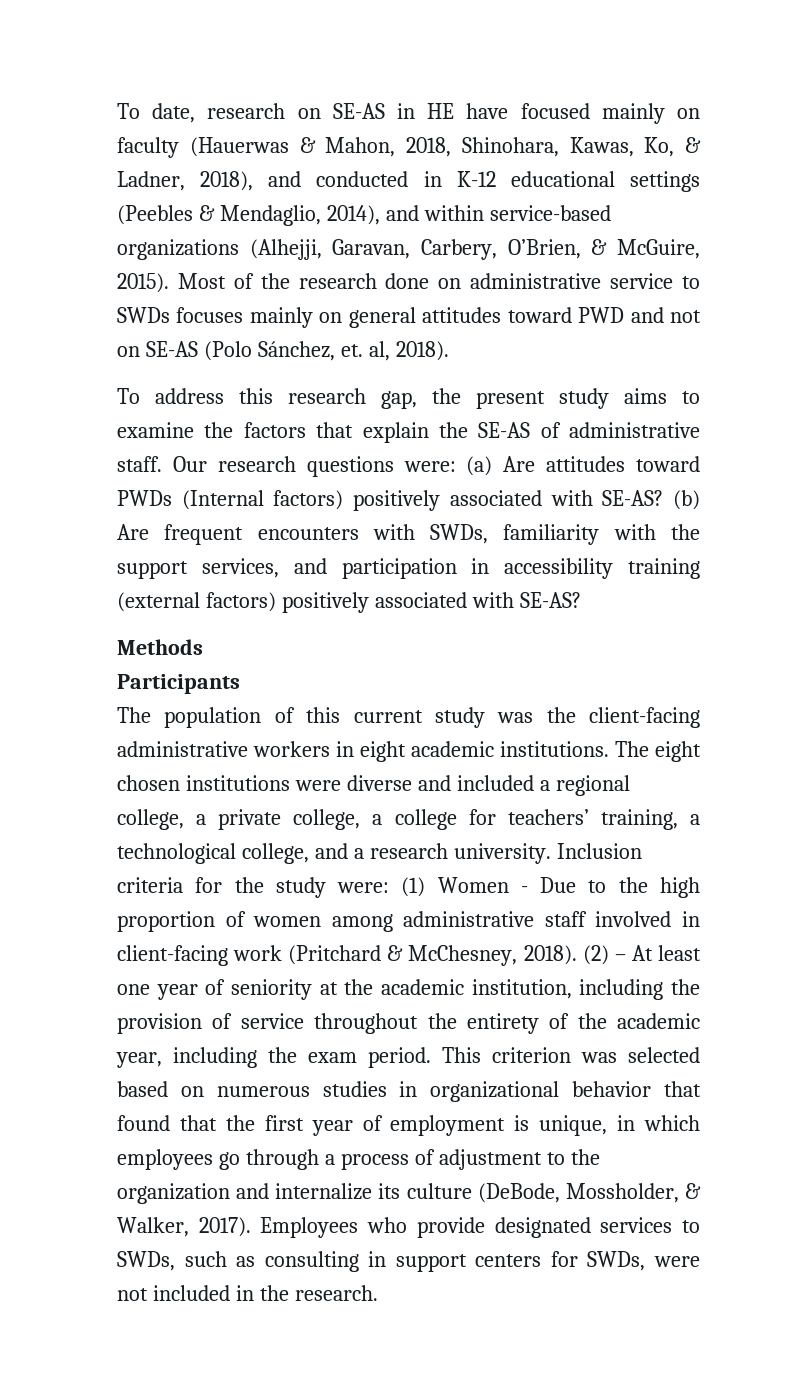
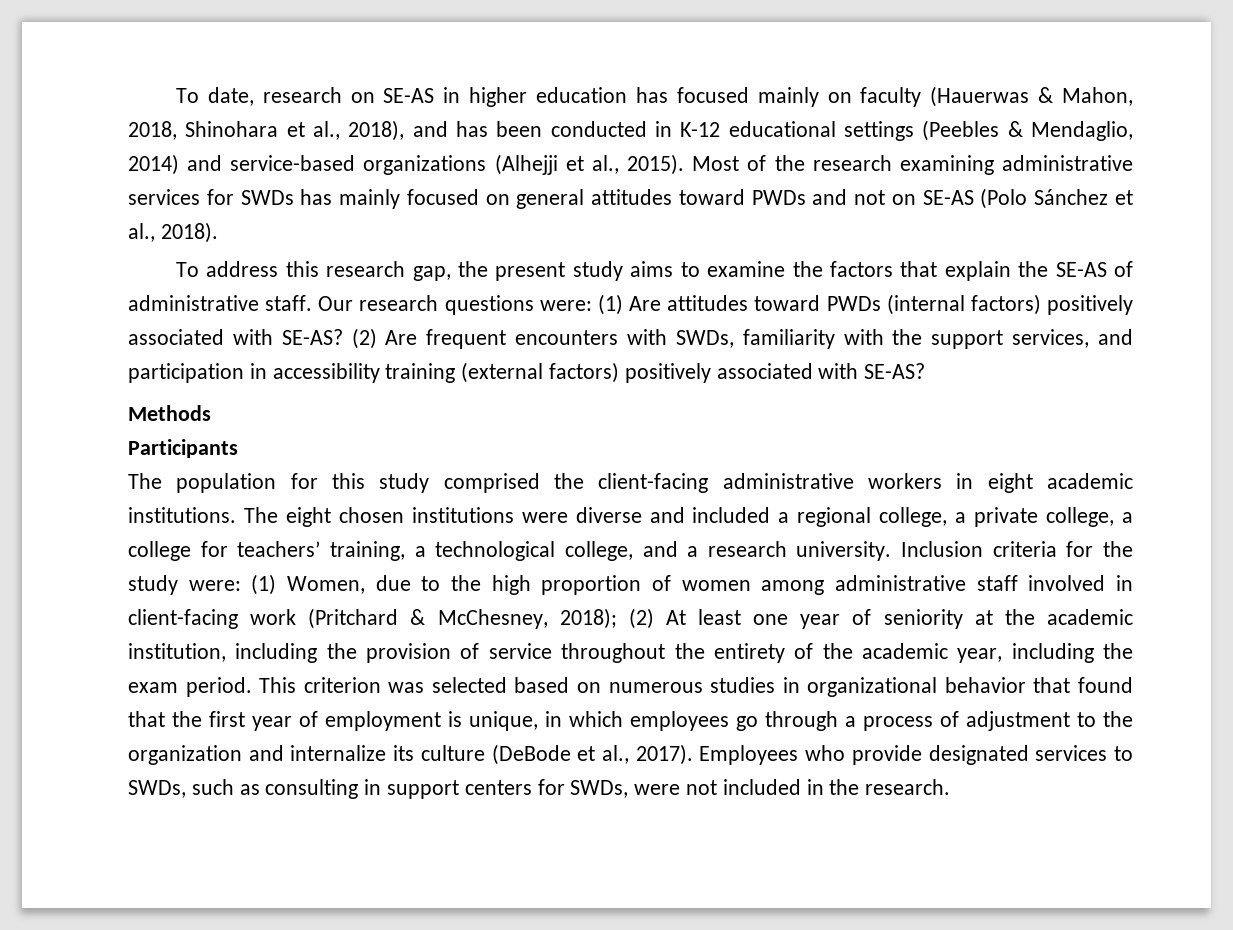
[427,103,509,119] HE have -> [469,87,668,107] higher education has
[461,137,701,157] [117,171,302,191] Shinohara, Kawas, Ko, & Ladner, 2018), and -> [185,120,543,141] Shinohara et al., 2018), and has been
[326,205,611,225] [117,239,700,260] 2014), and within service-based organizations (Alhejji, Garavan, Carbery, O’Brien, & McGuire, -> [128,154,619,175] 2014) and service-based organizations (Alhejji et al.,
[385,273,701,289] [117,307,313,328] done on administrative service to SWDs focuses mainly -> [899,155,1133,175] [128,189,479,209] examining administrative services for SWDs has mainly focused
[578,307,625,323] PWD -> [751,190,806,205] PWDs
[257,341,390,361] Sánchez, et. al, -> [1034,189,1133,205] [128,223,155,242] Sánchez et al.,
[466,456,493,476] (a) -> [597,294,623,315] (1)
[181,490,701,511] (Internal factors) positively associated with SE-AS? (b) -> [886,294,1133,315] [128,328,377,349] (internal factors) positively associated with SE-AS? (2)
[274,707,534,728] of this current study was -> [290,473,540,493] for this study comprised
[437,877,577,893] Women - Due -> [287,575,411,594] Women, due
[523,945,626,965] 2018). (2) – -> [559,608,654,629] 2018); (2)
[477,1183,701,1203] [117,1217,189,1237] (DeBode, Mossholder, & Walker, -> [491,744,629,765] (DeBode et al.,

